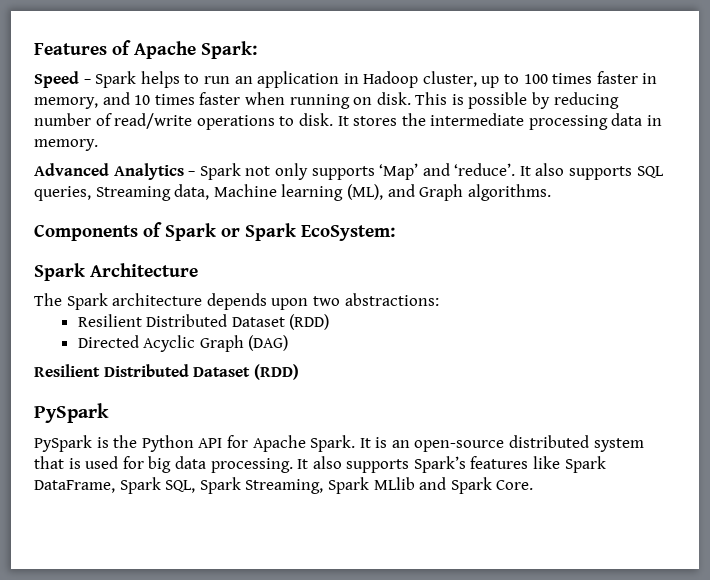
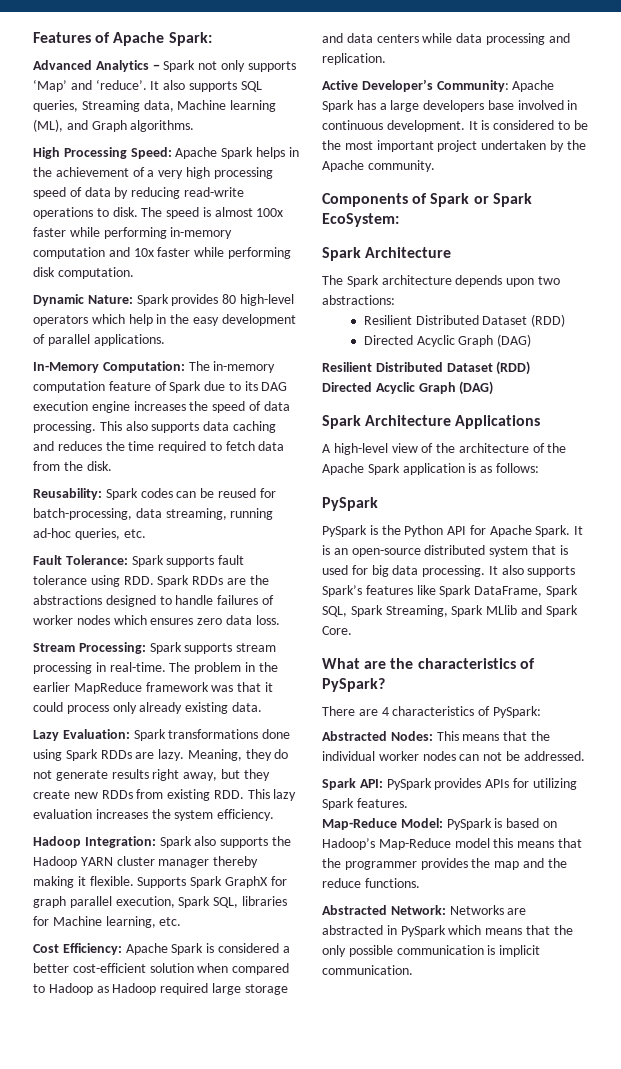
[34,71,658,88] [34,92,619,109] [34,113,663,130] [34,139,98,151] // Speed − Spark helps to run an application in Hadoop cluster, up to 100 times faster in memory, and 10 times faster when running on disk. This is possible by reducing number of read/write operations to disk. It stores the intermediate processing data in memory. -> (212, 39) none
(551, 192) none -> [33,147,299,159] [33,167,273,179] [33,187,244,199] [33,207,284,219] [33,227,233,239] [33,247,291,259] [33,267,134,279] [33,294,294,306] [33,314,296,326] [33,334,165,346] [33,361,276,373] [33,381,288,393] [33,401,290,413] [33,421,276,433] [33,441,285,453] [33,461,112,471] [33,488,276,500] [33,508,274,520] [33,528,146,540] [33,555,245,567] [33,575,269,587] [33,595,274,607] [33,615,280,625] [33,642,277,654] [33,662,278,674] [33,682,273,694] [33,702,262,714] [33,729,291,741] [33,749,289,761] [33,769,270,781] [33,789,297,801] [33,809,275,821] [33,836,291,848] [33,856,259,868] [33,876,287,888] [33,896,287,908] [33,916,182,928] [33,943,290,955] [33,963,290,975] [33,983,288,995] [322,33,570,45] [322,53,386,65] [322,79,555,92] [322,100,578,112] [322,120,588,132] [322,140,586,152] [322,160,435,172] // High Processing Speed: Apache Spark helps in the achievement of a very high processing speed of data by reducing read-write operations to disk. The speed is almost 100x faster while performing in-memory computation and 10x faster while performing disk computation. // Dynamic Nature: Spark provides 80 high-level operators which help in the easy development of parallel applications. // In-Memory Computation: The in-memory computation feature of Spark due to its DAG execution engine increases the speed of data processing. This also supports data caching and reduces the time required to fetch data from the disk. // Reusability: Spark codes can be reused for batch-processing, data streaming, running ad-hoc queries, etc. // Fault Tolerance: Spark supports fault tolerance using RDD. Spark RDDs are the abstractions designed to handle failures of worker nodes which ensures zero data loss. // Stream Processing: Spark supports stream processing in real-time. The problem in the earlier MapReduce framework was that it could process only already existing data. // Lazy Evaluation: Spark transformations done using Spark RDDs are lazy. Meaning, they do not generate results right away, but they create new RDDs from existing RDD. This lazy evaluation increases the system efficiency. // Hadoop Integration: Spark also supports the Hadoop YARN cluster manager thereby making it flexible. Supports Spark GraphX for graph parallel execution, Spark SQL, libraries for Machine learning, etc. // Cost Efficiency: Apache Spark is considered a better cost-efficient solution when compared to Hadoop as Hadoop required large storage and data centers while data processing and replication. // Active Developer’s Community: Apache Spark has a large developers base involved in continuous development. It is considered to be the most important project undertaken by the Apache community.
(299, 372) none -> [322,381,494,395] [322,415,541,429] [322,443,567,455] [322,463,539,475] // Directed Acyclic Graph (DAG) // Spark Architecture Applications // A high-level view of the architecture of the Apache Spark application is as follows:
(534, 485) none -> [322,658,535,669] [322,678,385,692] [322,706,541,718] [322,731,550,741] [322,751,585,761] [322,778,577,790] [322,798,408,810] [322,818,557,830] [322,838,582,850] [322,858,567,870] [322,878,420,888] [322,905,527,915] [322,925,573,937] [322,945,541,957] [322,965,413,975] // What are the characteristics of PySpark? // There are 4 characteristics of PySpark: // Abstracted Nodes: This means that the individual worker nodes can not be addressed. // Spark API: PySpark provides APIs for utilizing Spark features. // Map-Reduce Model: PySpark is based on Hadoop’s Map-Reduce model this means that the programmer provides the map and the reduce functions. // Abstracted Network: Networks are abstracted in PySpark which means that the only possible communication is implicit communication.

